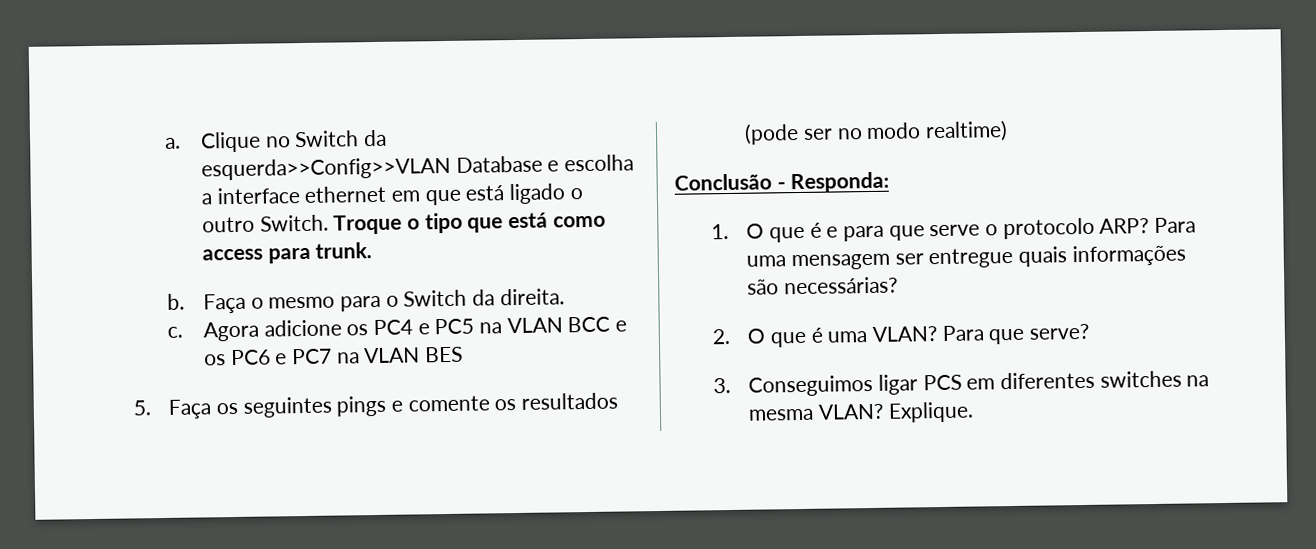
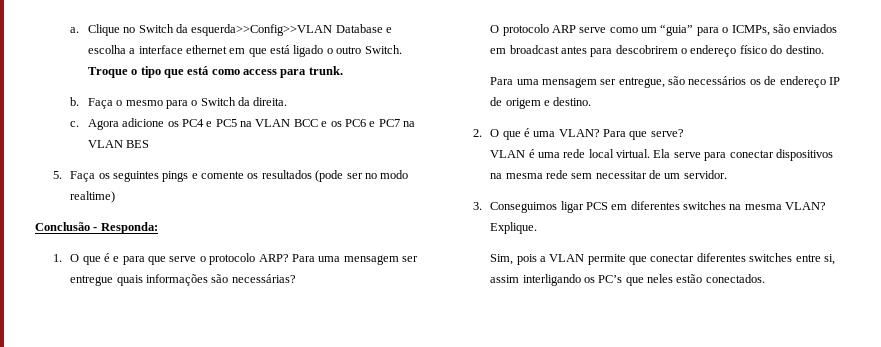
(898, 285) none -> [490,24,838,36] [490,45,824,57] [490,76,840,88] [490,97,592,109] // O protocolo ARP serve como um “guia” para o ICMPs, são enviados em broadcast antes para descobrirem o endereço físico do destino. // Para uma mensagem ser entregue, são necessários os de endereço IP de origem e destino.
(1089, 331) none -> [490,149,833,161] [490,170,727,179] // VLAN é uma rede local virtual. Ela serve para conectar dispositivos na mesma rede sem necessitar de um servidor.
(974, 412) none -> [490,253,835,265] [490,274,765,286] // Sim, pois a VLAN permite que conectar diferentes switches entre si, assim interligando os PC’s que neles estão conectados.

